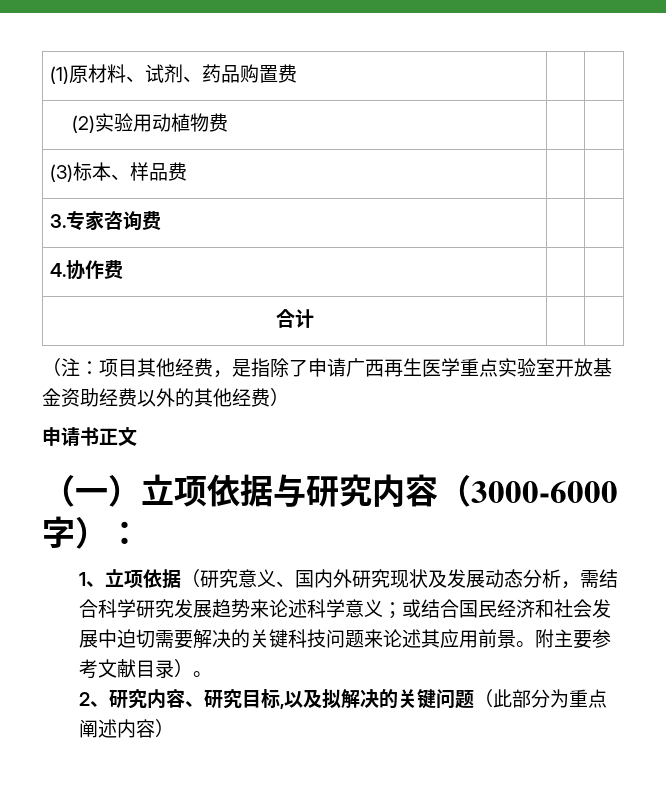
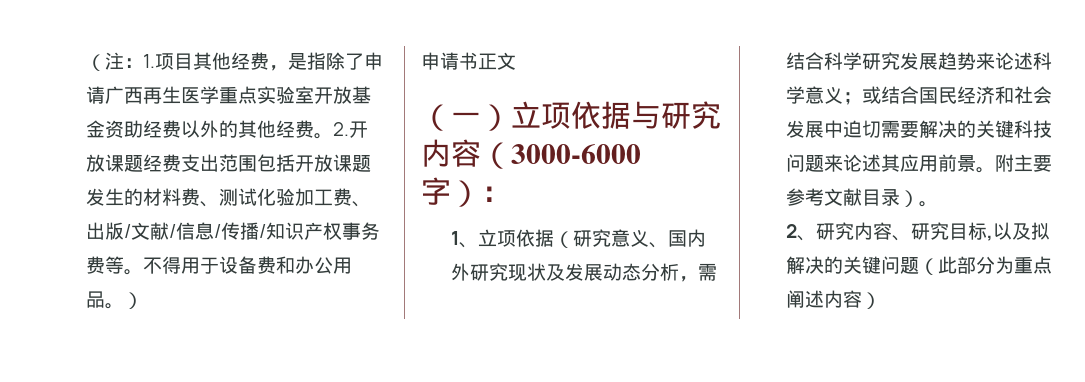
[49,64,297,84] [71,113,228,133] [49,162,187,182] [49,211,161,231] [49,260,123,280] [275,309,314,328] [42,358,99,377] (1)原材料、试剂、药品购置费 | | // (2)实验用动植物费 | | // (3)标本、样品费 | | // 3.专家咨询费 | | // 4.协作费 | | // 合计 | | // （注： -> [86,52,155,71] （注：1.
(270, 397) none -> [314,121,368,139] [86,154,371,172] [86,188,371,207] [86,222,380,240] [86,256,352,275] [86,291,124,309] 。2.开放课题经费支出范围包括开放课题发生的材料费、测试化验加工费、出版/文献/信息/传播/知识产权事务费等。不得用于设备费和办公用品。

